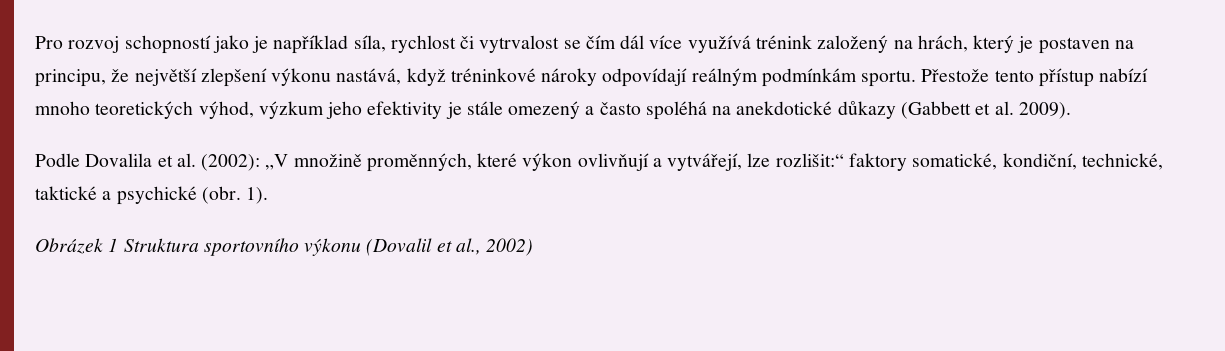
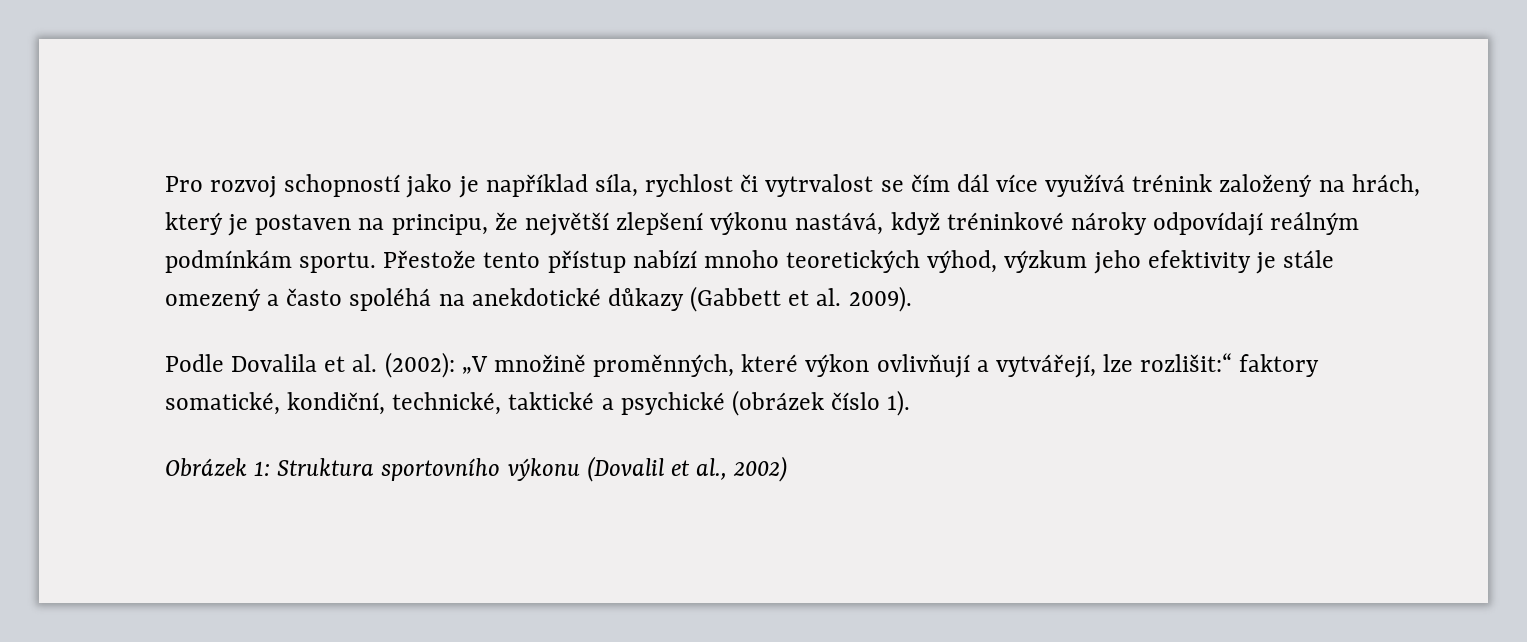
[201,186,241,204] (obr. -> [731,390,881,416] (obrázek číslo
[108,238,119,252] 1 -> [254,461,271,476] 1:

